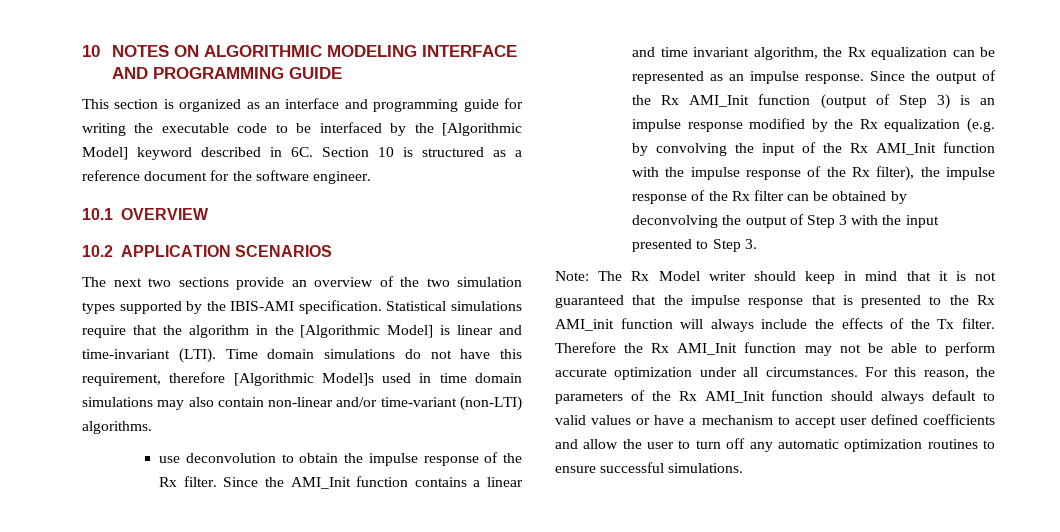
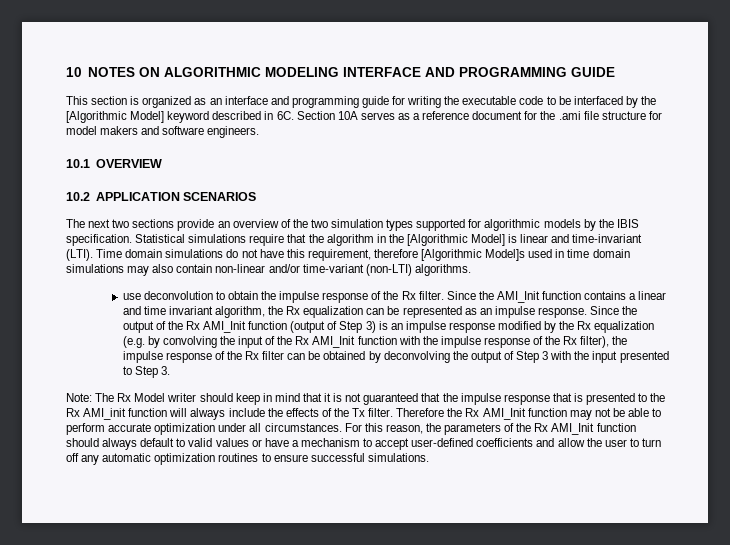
[378,147,484,157] 10 is structured -> [337,111,395,120] 10A serves
[255,170,371,184] software engineer. -> [558,111,662,120] [66,126,260,138] .ami file structure for model makers and software engineers.
[186,301,295,314] by the IBIS-AMI -> [468,219,639,231] for algorithmic models by the IBIS
[839,414,918,425] user defined -> [411,438,474,447] user-defined

